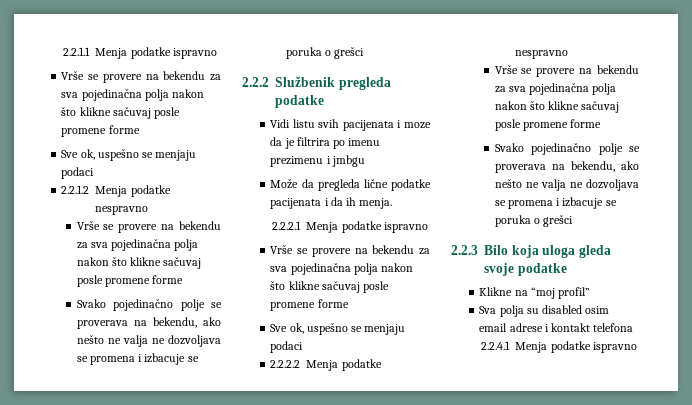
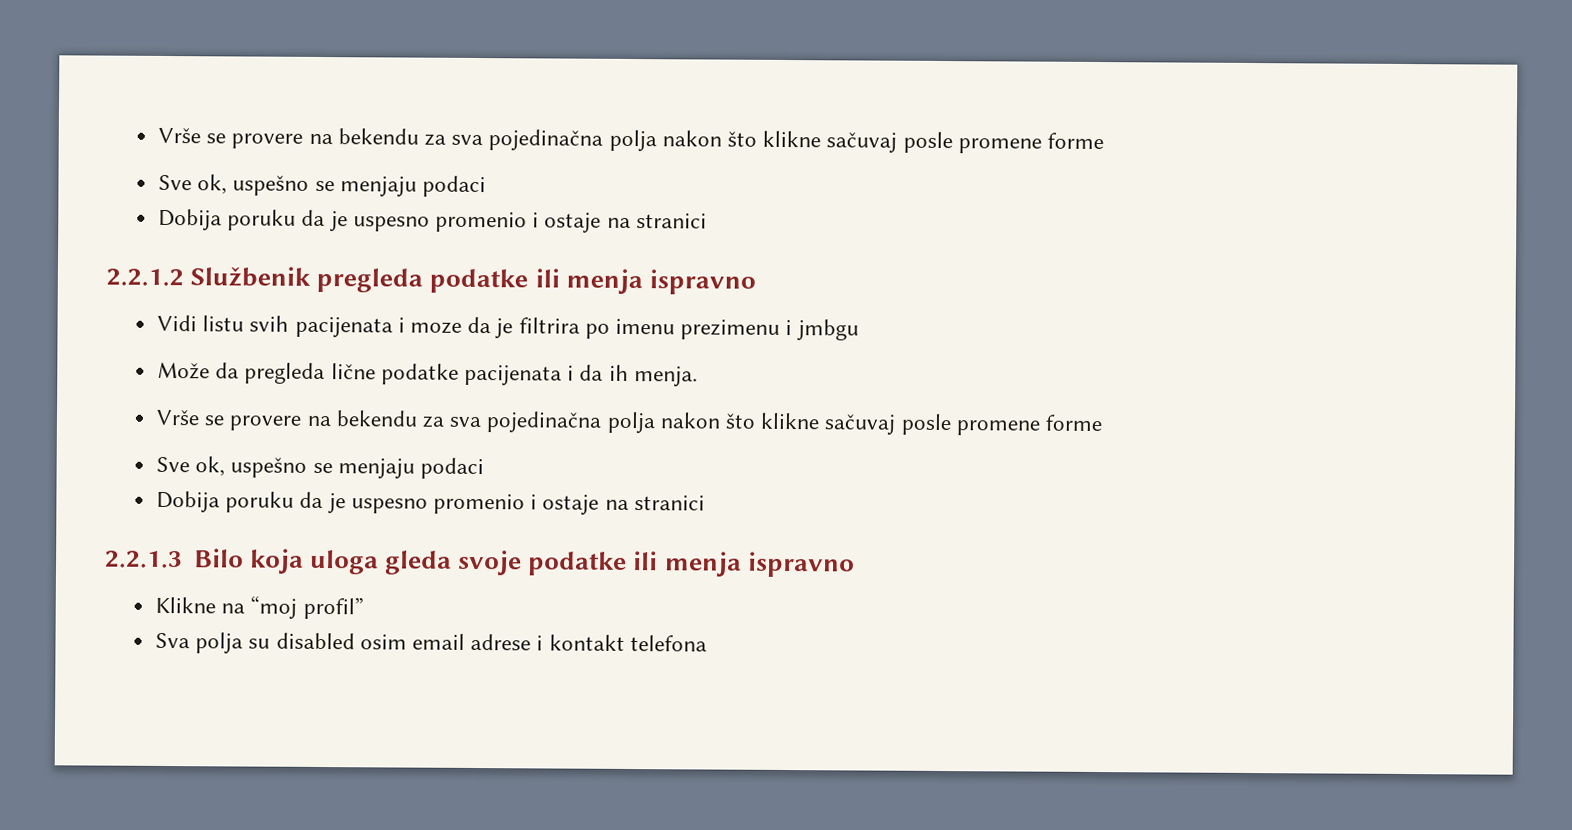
[63,47,217,59] 2.2.1.1 Menja podatke ispravno // -> (157, 135) none
[61,185,171,197] [95,206,149,215] [76,221,221,233] [76,239,199,251] [76,257,202,269] [76,275,184,287] [76,299,223,311] [76,317,221,329] [76,335,221,347] [76,353,199,365] [285,47,365,59] [242,77,269,87] 2.2.1.2 Menja podatke nespravno // Vrše se provere na bekendu za sva pojedinačna polja nakon što klikne sačuvaj posle promene forme // Svako pojedinačno polje se proverava na bekendu, ako nešto ne valja ne dozvoljava se promena i izbacuje se poruka o grešci // 2.2.2 -> [157,208,707,233] [106,268,184,287] Dobija poruku da je uspesno promenio i ostaje na stranici // 2.2.1.2
(324, 101) none -> [534,268,756,295] ili menja ispravno
[272,221,428,233] // 2.2.2.1 Menja podatke ispravno -> (698, 376) none
[270,359,382,371] [515,50,569,59] [494,65,639,77] [494,83,617,95] [494,101,620,113] [494,119,602,131] [494,143,640,155] [494,161,639,173] [494,179,639,191] [494,197,617,209] [494,215,574,227] [451,245,478,255] 2.2.2.2 Menja podatke nespravno // Vrše se provere na bekendu za sva pojedinačna polja nakon što klikne sačuvaj posle promene forme // Svako pojedinačno polje se proverava na bekendu, ako nešto ne valja ne dozvoljava se promena i izbacuje se poruka o grešci // 2.2.3 -> [155,490,705,515] [105,550,183,569] Dobija poruku da je uspesno promenio i ostaje na stranici // 2.2.1.3
(567, 269) none -> [632,551,855,578] ili menja ispravno
[481,341,637,353] // 2.2.4.1 Menja podatke ispravno -> (707, 643) none

